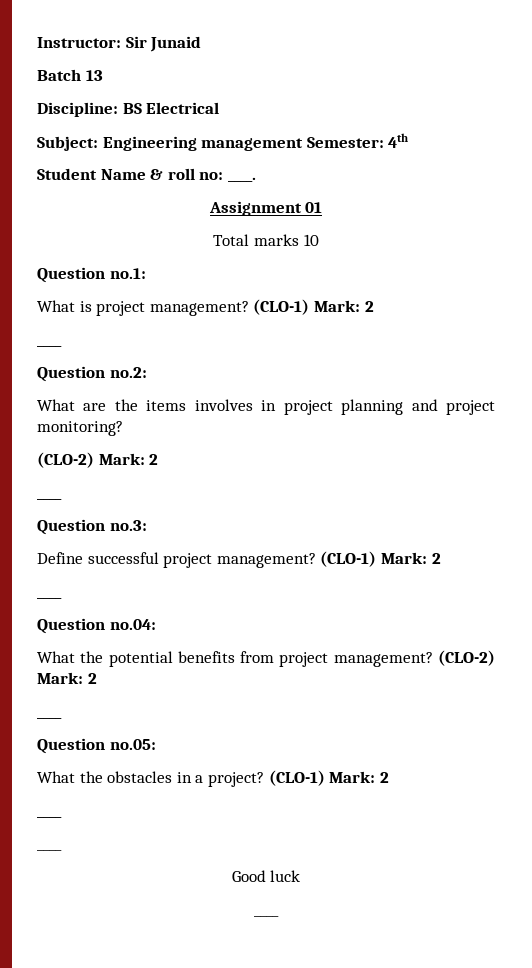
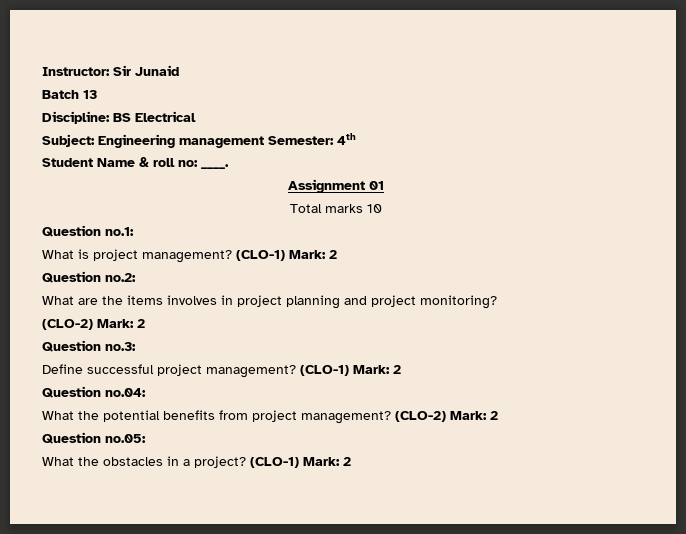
[37,345,62,347] // ____ -> (337, 254) none
[37,498,62,500] // ____ -> (145, 323) none
[37,597,62,599] // ____ -> (401, 369) none
[37,717,62,719] // ____ -> (498, 415) none
[37,816,62,818] [37,849,62,851] [231,870,301,882] [254,915,279,917] // ____ // ____ // Good luck // ____ -> (351, 461) none

